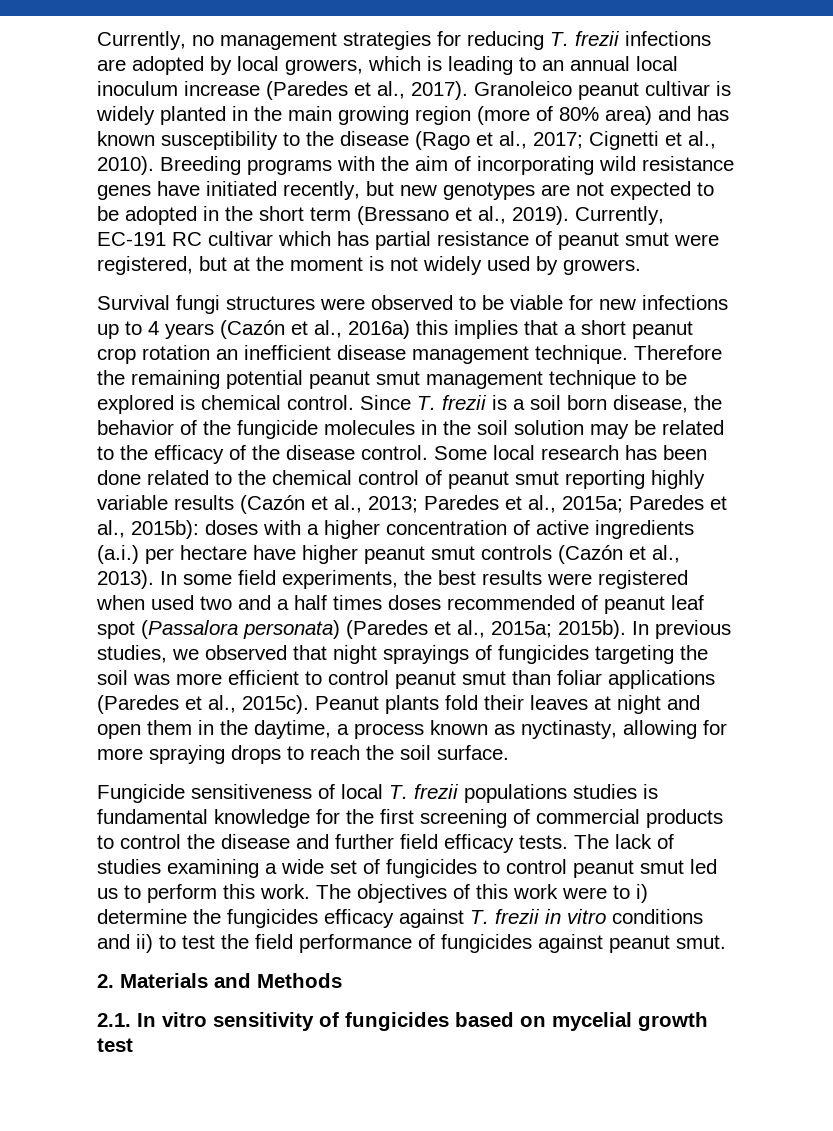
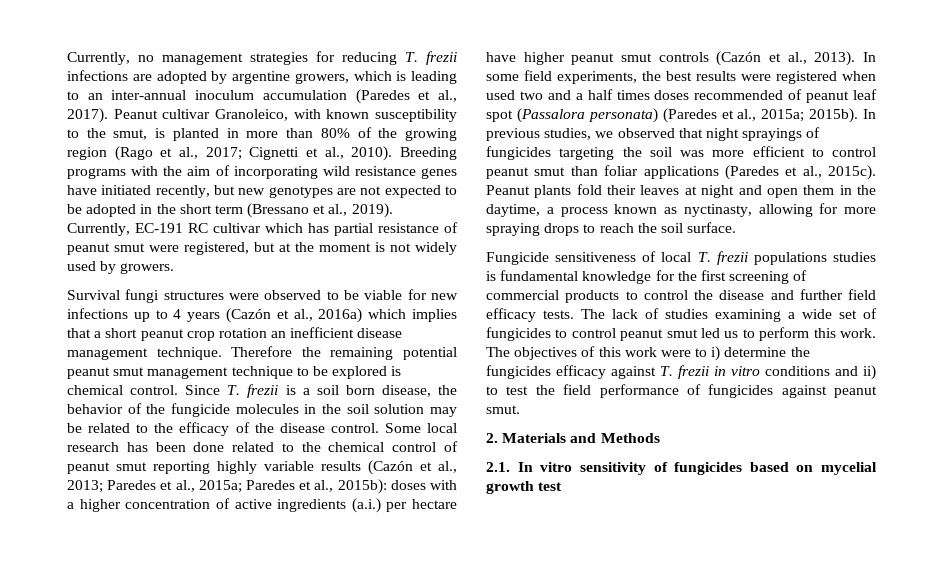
[237,56,279,71] local -> [232,71,290,84] argentine
[570,56,678,71] [97,81,731,100] [96,106,729,125] [97,131,409,150] annual local inoculum increase (Paredes et al., 2017). Granoleico peanut cultivar is widely planted in the main growing region (more of 80% area) and has known susceptibility to the disease -> [111,89,458,104] [67,108,457,123] [67,127,457,141] [67,147,107,160] inter-annual inoculum accumulation (Paredes et al., 2017). Peanut cultivar Granoleico, with known susceptibility to the smut, is planted in more than 80% of the growing region
[416,320,448,335] this -> [368,309,407,319] which

